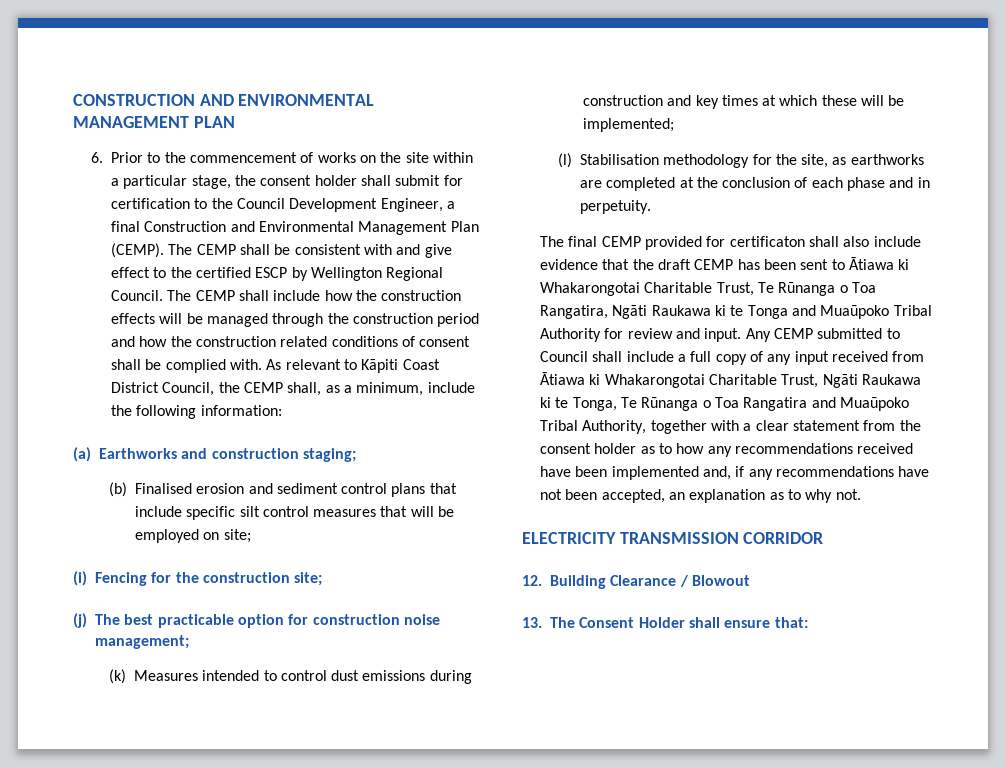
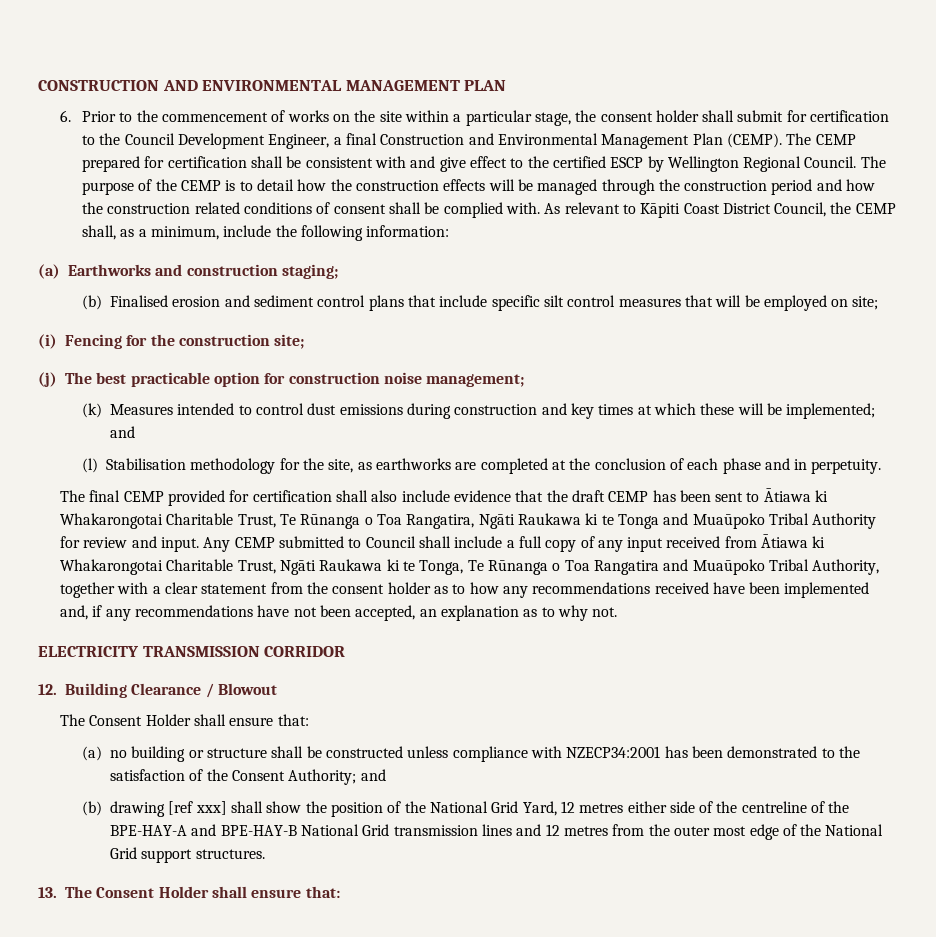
(236, 249) none -> [82,156,247,172] prepared for certification
[195,290,321,301] CEMP shall include -> [82,179,294,195] purpose of the CEMP is to detail
(674, 125) none -> [110,426,136,438] and
[729,236,805,247] certificaton -> [252,490,332,502] certification
(750, 580) none -> [60,714,309,726] [82,746,860,762] [110,769,386,785] [82,801,850,817] [110,824,884,840] [110,847,265,863] // The Consent Holder shall ensure that: // (a) no building or structure shall be constructed unless compliance with NZECP34:2001 has been demonstrated to the satisfaction of the Consent Authority; and // (b) drawing [ref xxx] shall show the position of the National Grid Yard, 12 metres either side of the centreline of the BPE-HAY-A and BPE-HAY-B National Grid transmission lines and 12 metres from the outer most edge of the National Grid support structures.

